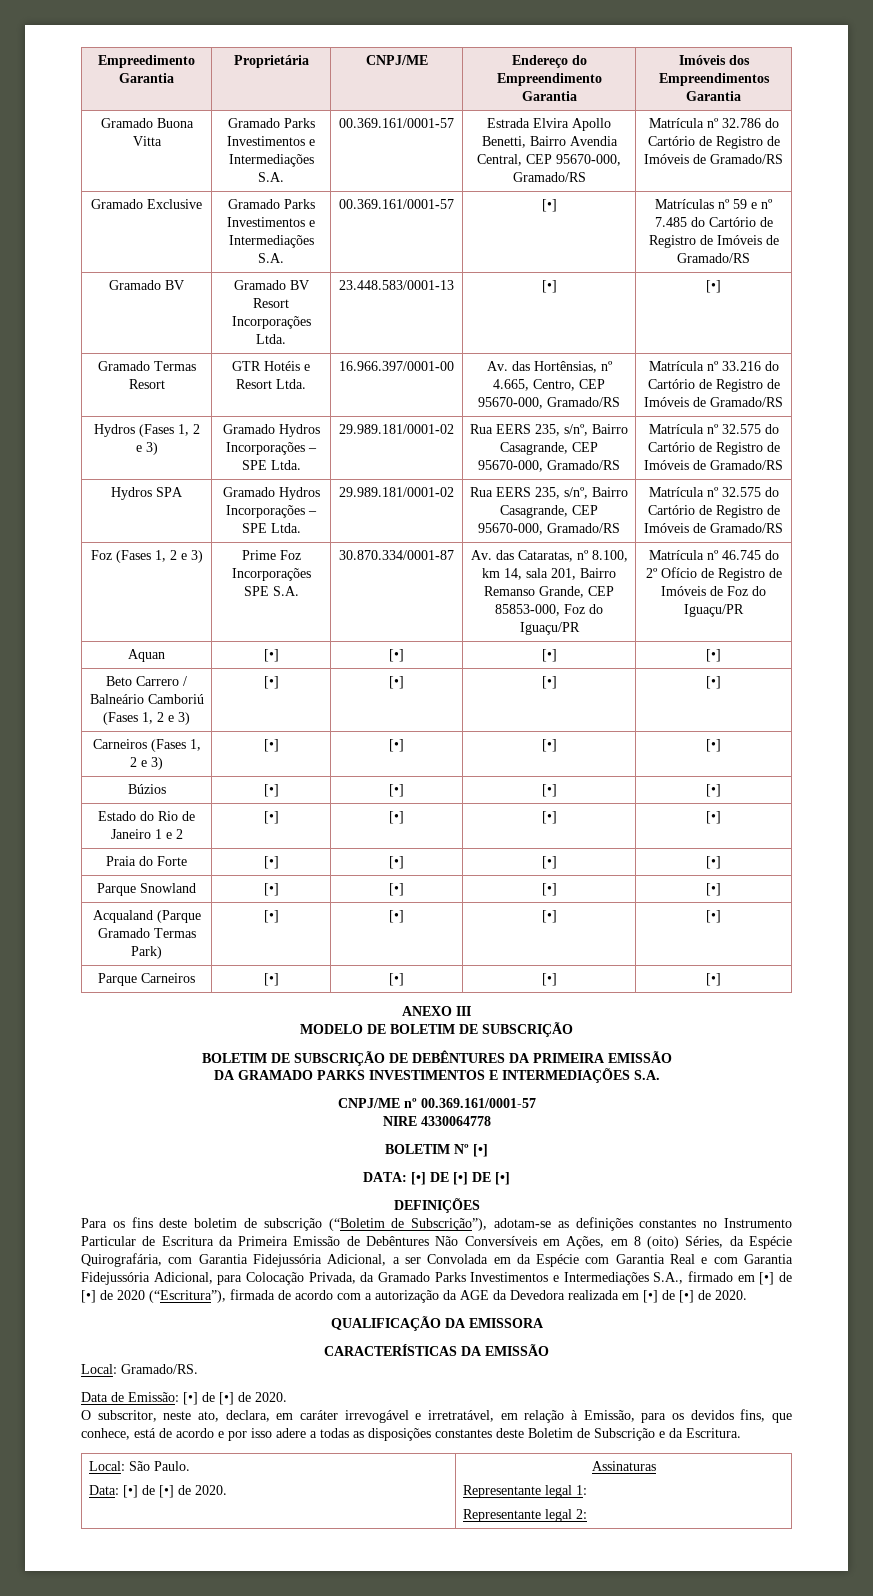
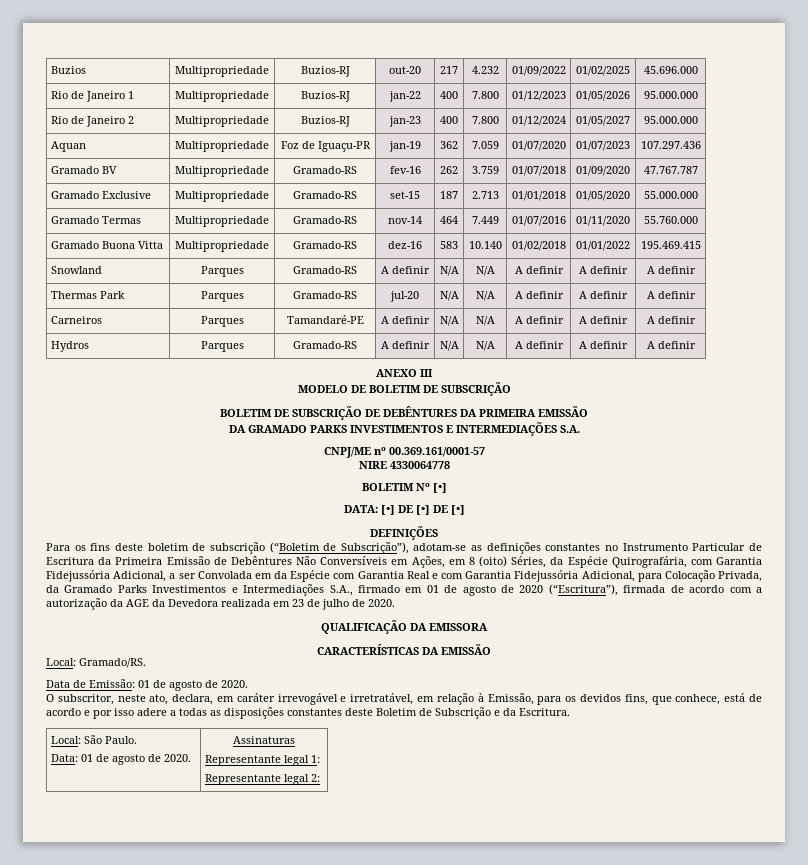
[98,55,195,68] [119,73,174,83] [233,55,309,68] [365,55,428,65] [511,55,587,68] [496,73,602,86] [521,91,577,101] [678,55,750,65] [658,73,770,86] [686,91,741,101] [100,118,194,128] [132,136,162,146] [227,118,315,128] [227,136,315,146] [228,154,314,167] [258,172,284,182] [339,118,454,128] [487,118,611,131] [481,136,618,148] [477,154,621,166] [512,172,586,182] [648,118,779,128] [647,136,780,149] [644,154,783,164] [91,199,202,209] [227,199,315,209] [227,217,315,227] [228,235,314,248] [258,253,284,263] [339,199,454,209] [541,199,557,212] [655,199,773,209] [654,217,773,227] [648,235,779,248] [677,253,750,263] [109,280,184,290] [233,280,309,290] [253,298,289,308] [231,316,311,329] [256,334,286,344] [339,280,454,290] [541,280,557,293] [706,280,721,293] [97,361,196,371] [128,379,165,389] [232,361,310,371] [236,379,306,389] [339,361,454,371] [486,361,613,373] [493,379,605,391] [478,397,620,409] [648,361,779,371] [647,379,780,392] [644,397,783,407] [93,424,200,437] [135,442,158,455] [222,424,320,437] [226,442,317,455] [241,460,301,470] [339,424,454,434] [470,424,628,436] [500,442,598,455] [478,460,620,472] [648,424,779,434] [647,442,780,455] [644,460,783,470] [111,487,183,500] [222,487,320,500] [226,505,317,518] [241,523,301,533] [339,487,454,497] [470,487,628,499] [500,505,598,518] [478,523,620,535] [648,487,779,497] [647,505,780,518] [644,523,783,533] [90,550,203,563] [241,550,301,560] [231,568,311,581] [243,586,299,596] [339,550,454,560] [470,550,628,562] [482,568,616,580] [484,586,614,598] [495,604,603,616] [519,622,580,635] [648,550,779,560] [645,567,782,581] [661,586,766,596] [684,604,744,617] [128,649,165,662] [263,649,279,662] [389,649,404,662] [541,649,557,662] [706,649,721,662] [106,676,187,686] [89,694,204,704] [103,712,190,725] [263,676,279,689] [389,676,404,689] [541,676,557,689] [706,676,721,689] [92,739,201,752] [130,757,163,770] [263,739,279,752] [389,739,404,752] [541,739,557,752] [706,739,721,752] [127,784,166,794] [263,784,279,797] [389,784,404,797] [541,784,557,797] [706,784,721,797] [98,811,195,821] [110,829,183,839] [263,811,279,824] [389,811,404,824] [541,811,557,824] [706,811,721,824] [106,856,187,866] [263,856,279,869] [389,856,404,869] [541,856,557,869] [706,856,721,869] [97,883,196,896] [263,883,279,896] [389,883,404,896] [541,883,557,896] [706,883,721,896] [92,910,201,923] [97,928,196,938] [131,946,162,959] [263,910,279,923] [389,910,404,923] [541,910,557,923] [706,910,721,923] [98,973,195,986] [263,973,279,986] [389,973,404,986] [541,973,557,986] [706,973,721,986] Empreedimento Garantia | Proprietária | CNPJ/ME | Endereço do Empreendimento Garantia | Imóveis dos Empreendimentos Garantia // Gramado Buona Vitta | Gramado Parks Investimentos e Intermediações S.A. | 00.369.161/0001-57 | Estrada Elvira Apollo Benetti, Bairro Avendia Central, CEP 95670-000, Gramado/RS | Matrícula nº 32.786 do Cartório de Registro de Imóveis de Gramado/RS // Gramado Exclusive | Gramado Parks Investimentos e Intermediações S.A. | 00.369.161/0001-57 | [•] | Matrículas nº 59 e nº 7.485 do Cartório de Registro de Imóveis de Gramado/RS // Gramado BV | Gramado BV Resort Incorporações Ltda. | 23.448.583/0001-13 | [•] | [•] // Gramado Termas Resort | GTR Hotéis e Resort Ltda. | 16.966.397/0001-00 | Av. das Hortênsias, nº 4.665, Centro, CEP 95670-000, Gramado/RS | Matrícula nº 33.216 do Cartório de Registro de Imóveis de Gramado/RS // Hydros (Fases 1, 2 e 3) | Gramado Hydros Incorporações – SPE Ltda. | 29.989.181/0001-02 | Rua EERS 235, s/nº, Bairro Casagrande, CEP 95670-000, Gramado/RS | Matrícula nº 32.575 do Cartório de Registro de Imóveis de Gramado/RS // Hydros SPA | Gramado Hydros Incorporações – SPE Ltda. | 29.989.181/0001-02 | Rua EERS 235, s/nº, Bairro Casagrande, CEP 95670-000, Gramado/RS | Matrícula nº 32.575 do Cartório de Registro de Imóveis de Gramado/RS // Foz (Fases 1, 2 e 3) | Prime Foz Incorporações SPE S.A. | 30.870.334/0001-87 | Av. das Cataratas, nº 8.100, km 14, sala 201, Bairro Remanso Grande, CEP 85853-000, Foz do Iguaçu/PR | Matrícula nº 46.745 do 2º Ofício de Registro de Imóveis de Foz do Iguaçu/PR // Aquan | [•] | [•] | [•] | [•] // Beto Carrero / Balneário Camboriú (Fases 1, 2 e 3) | [•] | [•] | [•] | [•] // Carneiros (Fases 1, 2 e 3) | [•] | [•] | [•] | [•] // Búzios | [•] | [•] | [•] | [•] // Estado do Rio de Janeiro 1 e 2 | [•] | [•] | [•] | [•] // Praia do Forte | [•] | [•] | [•] | [•] // Parque Snowland | [•] | [•] | [•] | [•] // Acqualand (Parque Gramado Termas Park) | [•] | [•] | [•] | [•] // Parque Carneiros | [•] | [•] | [•] | [•] -> [50,66,86,74] [175,66,269,77] [300,66,350,77] [389,66,421,74] [440,66,458,74] [471,66,499,74] [511,66,566,76] [576,66,630,76] [643,66,698,74] [50,91,134,102] [175,91,269,102] [300,91,350,102] [388,91,421,102] [440,91,458,99] [471,91,499,99] [511,91,566,101] [576,91,630,101] [643,91,698,99] [50,116,134,127] [175,116,269,127] [300,116,350,127] [388,116,421,127] [440,116,458,124] [471,116,499,124] [511,116,566,126] [576,116,630,126] [643,116,698,124] [50,141,86,152] [175,141,269,152] [280,141,371,152] [388,141,421,152] [440,141,458,149] [471,141,499,149] [511,141,566,151] [576,141,630,151] [640,141,701,149] [50,166,117,174] [175,166,269,177] [293,166,357,174] [389,166,421,174] [440,166,458,174] [471,166,499,174] [511,166,566,176] [576,166,630,176] [643,166,698,174] [50,191,151,199] [175,191,269,202] [293,191,357,199] [390,191,420,199] [440,191,458,199] [471,191,499,199] [511,191,566,201] [576,191,630,201] [643,191,698,199] [50,216,141,224] [175,216,269,227] [293,216,357,224] [388,216,422,224] [440,216,458,224] [471,216,499,224] [511,216,566,226] [576,216,630,226] [643,216,698,224] [50,241,163,249] [175,241,269,252] [293,241,357,249] [388,241,422,249] [440,241,458,249] [468,241,502,249] [511,241,566,251] [576,241,630,251] [640,241,701,249] [50,266,102,274] [200,266,244,277] [293,266,357,274] [381,266,430,274] [439,266,459,276] [475,266,495,276] [514,266,564,274] [579,266,628,274] [646,266,696,274] [50,291,125,299] [200,291,244,302] [293,291,357,299] [390,291,419,302] [439,291,459,301] [475,291,495,301] [514,291,564,299] [579,291,628,299] [646,291,696,299] [50,316,102,324] [200,316,244,327] [286,315,364,324] [381,316,430,324] [439,316,459,326] [475,316,495,326] [514,316,564,324] [579,316,628,324] [646,316,696,324] [50,341,89,352] [200,341,244,352] [293,341,357,349] [381,341,430,349] [439,341,459,351] [475,341,495,351] [514,341,564,349] [579,341,628,349] [646,341,696,349] Buzios | Multipropriedade | Buzios-RJ | out-20 | 217 | 4.232 | 01/09/2022 | 01/02/2025 | 45.696.000 // Rio de Janeiro 1 | Multipropriedade | Buzios-RJ | jan-22 | 400 | 7.800 | 01/12/2023 | 01/05/2026 | 95.000.000 // Rio de Janeiro 2 | Multipropriedade | Buzios-RJ | jan-23 | 400 | 7.800 | 01/12/2024 | 01/05/2027 | 95.000.000 // Aquan | Multipropriedade | Foz de Iguaçu-PR | jan-19 | 362 | 7.059 | 01/07/2020 | 01/07/2023 | 107.297.436 // Gramado BV | Multipropriedade | Gramado-RS | fev-16 | 262 | 3.759 | 01/07/2018 | 01/09/2020 | 47.767.787 // Gramado Exclusive | Multipropriedade | Gramado-RS | set-15 | 187 | 2.713 | 01/01/2018 | 01/05/2020 | 55.000.000 // Gramado Termas | Multipropriedade | Gramado-RS | nov-14 | 464 | 7.449 | 01/07/2016 | 01/11/2020 | 55.760.000 // Gramado Buona Vitta | Multipropriedade | Gramado-RS | dez-16 | 583 | 10.140 | 01/02/2018 | 01/01/2022 | 195.469.415 // Snowland | Parques | Gramado-RS | A definir | N/A | N/A | A definir | A definir | A definir // Thermas Park | Parques | Gramado-RS | jul-20 | N/A | N/A | A definir | A definir | A definir // Carneiros | Parques | Tamandaré-PE | A definir | N/A | N/A | A definir | A definir | A definir // Hydros | Parques | Gramado-RS | A definir | N/A | N/A | A definir | A definir | A definir
[759,1272,792,1285] [81,1290,96,1303] [•] de [•] -> [426,585,496,596] 01 de agosto
[643,1290,694,1303] [•] de [•] -> [292,599,349,610] 23 de julho
[183,1392,234,1405] [•] de [•] -> [138,680,202,691] 01 de agosto
[122,1485,174,1498] [•] de [•] -> [80,754,145,765] 01 de agosto

